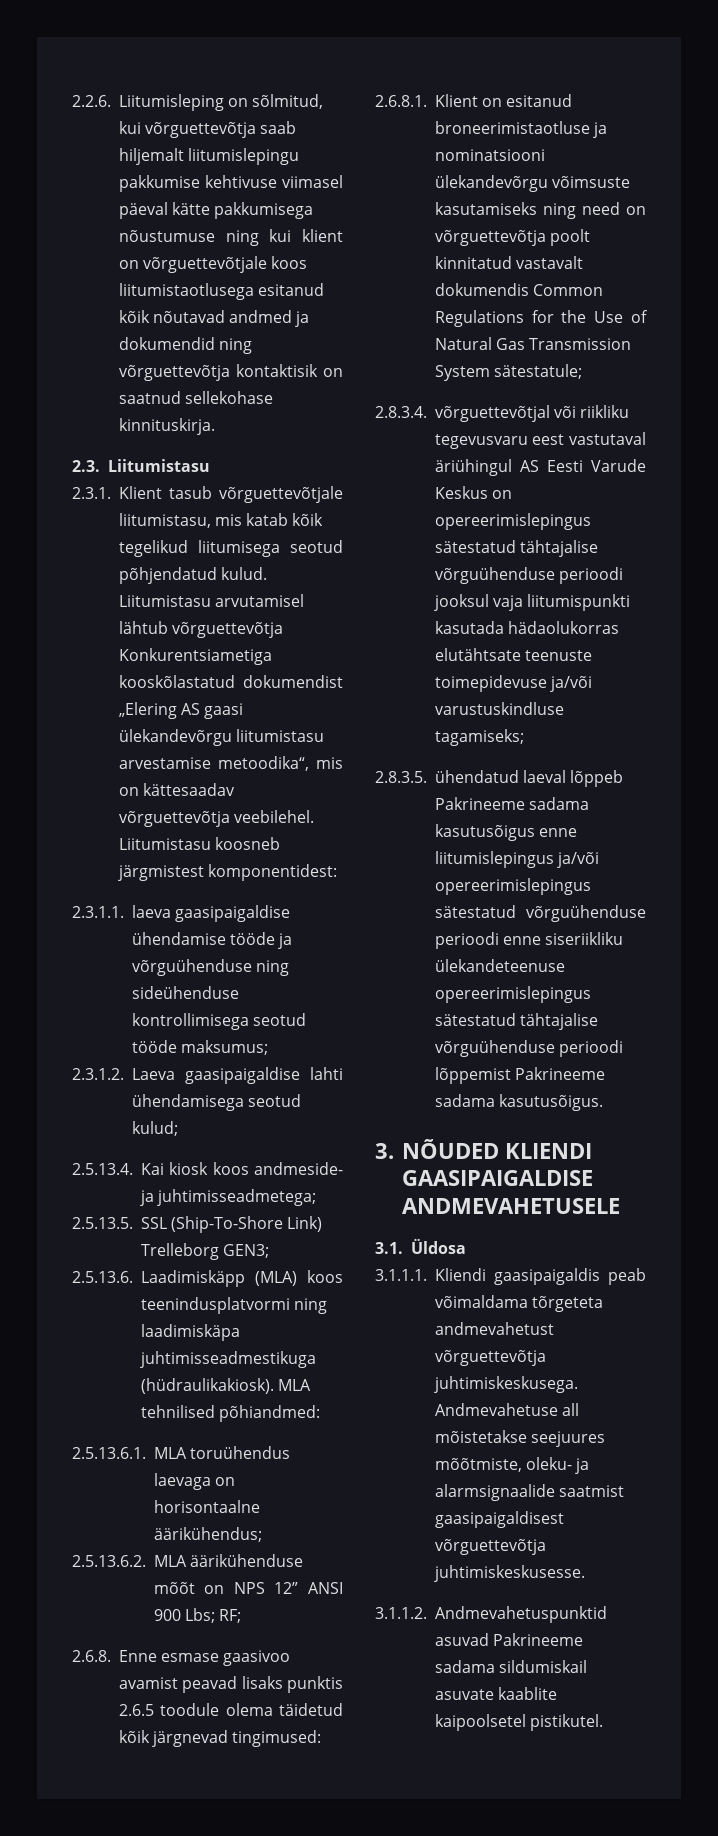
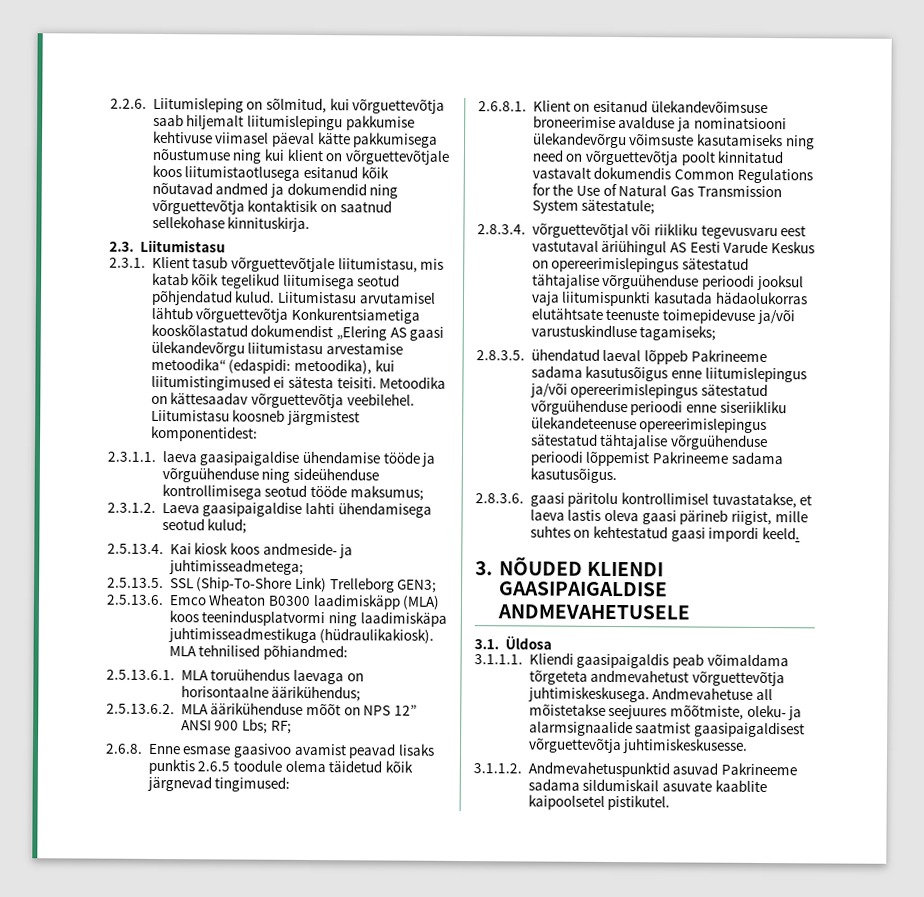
[217,756,343,771] metoodika“, mis -> [150,357,395,375] [150,374,447,391] metoodika“ (edaspidi: metoodika), kui liitumistingimused ei sätesta teisiti. Metoodika
[140,1270,245,1287] Laadimiskäpp -> [168,593,401,610] Emco Wheaton B0300 laadimiskäpp
[434,121,590,134] broneerimistaotluse -> [650,100,768,114] [532,115,676,129] ülekandevõimsuse broneerimise avalduse
(603, 1102) none -> [475,492,813,509] [529,509,808,526] [529,525,800,542] // 2.8.3.6. gaasi päritolu kontrollimisel tuvastatakse, et laeva lastis oleva gaasi pärineb riigist, mille suhtes on kehtestatud gaasi impordi keeld.

